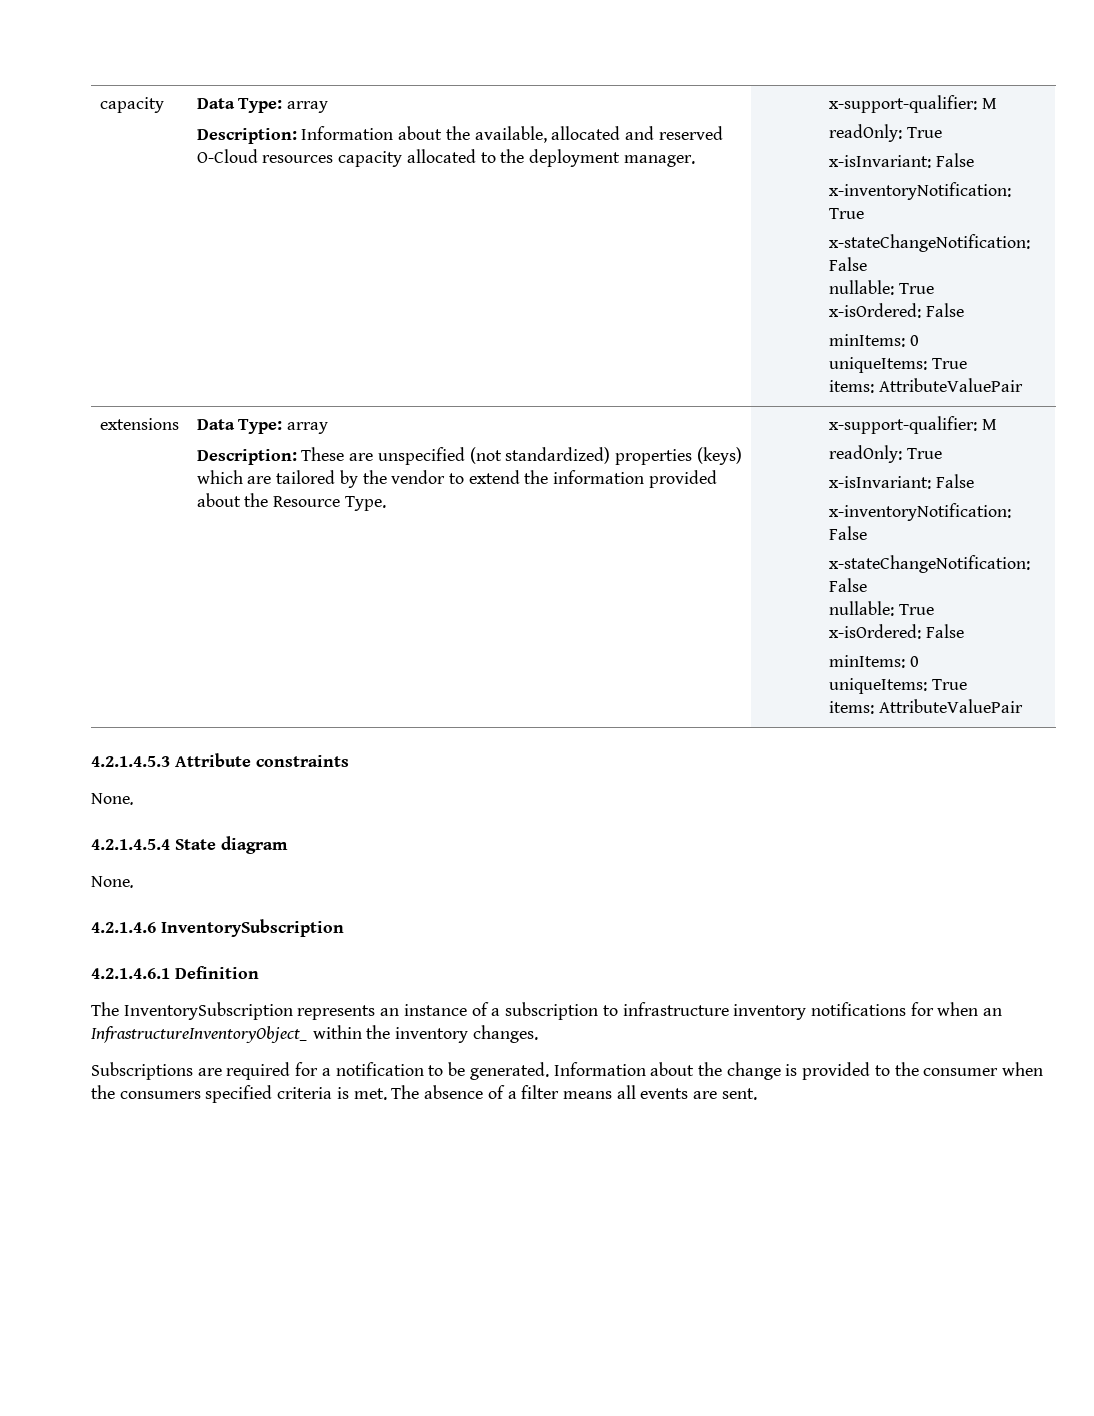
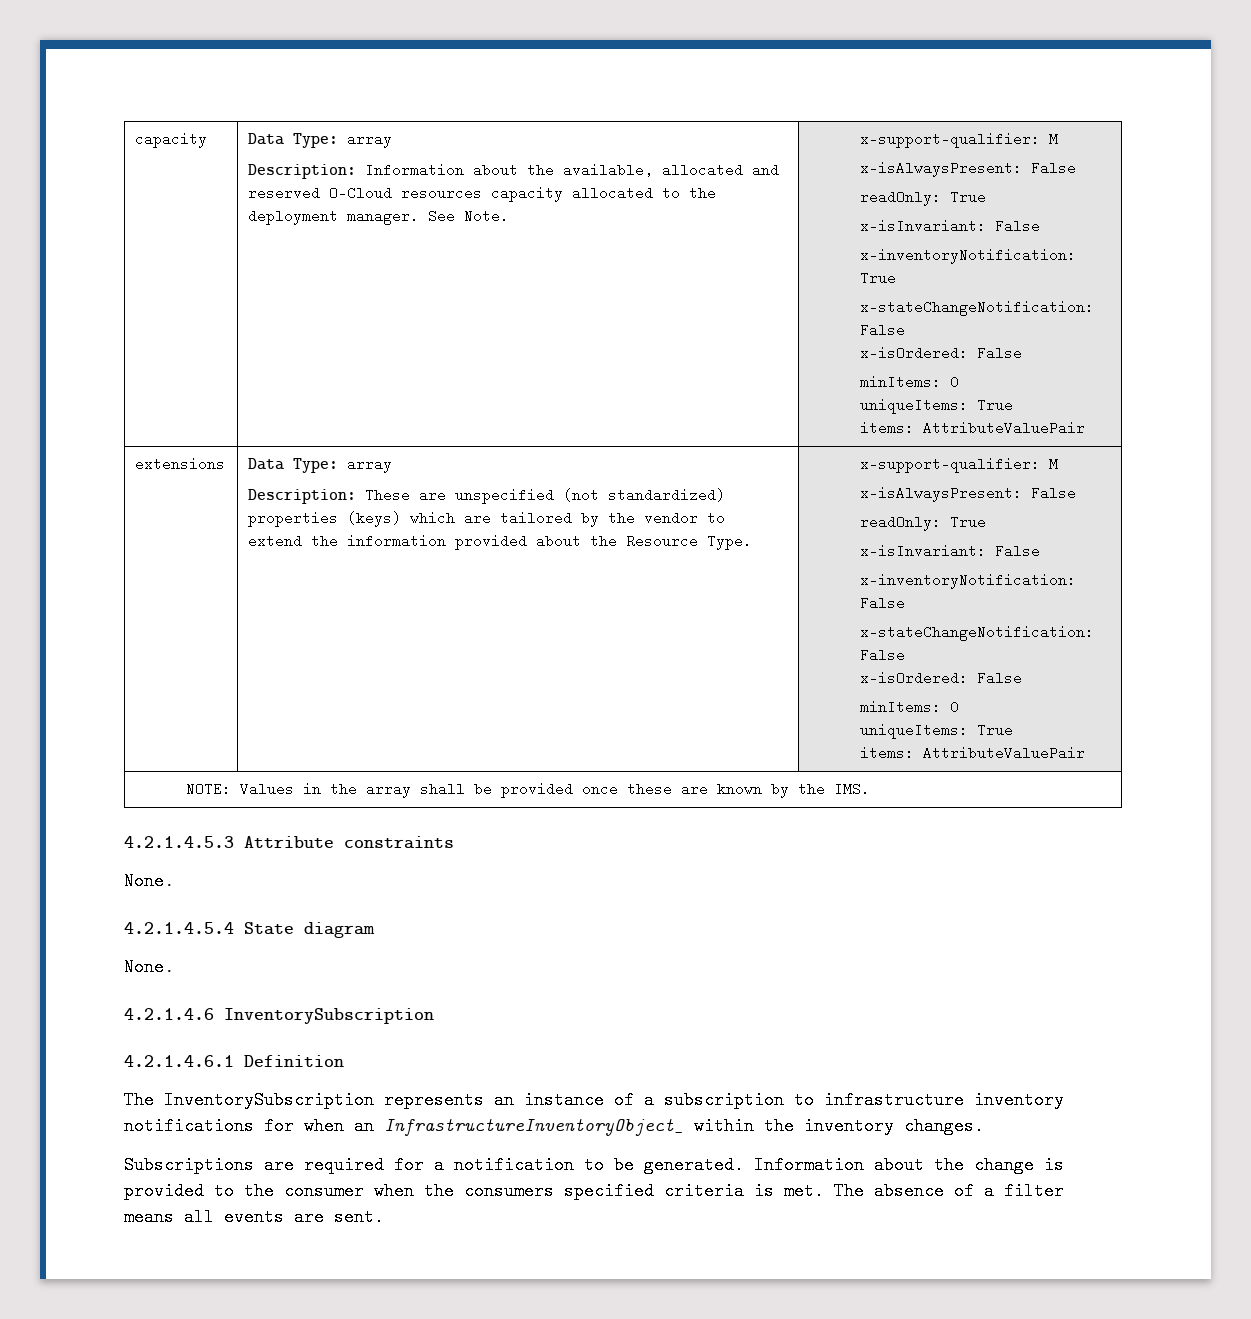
[829,95,997,113] | x-support-qualifier: M -> [428,209,510,223] [860,132,1059,148] [860,161,1077,177] See Note. | x-support-qualifier: M // x-isAlwaysPresent: False
[829,280,934,295] // nullable: True -> (906, 330) none
(997, 424) none -> [860,486,1077,502] // x-isAlwaysPresent: False
[829,601,934,616] [829,624,964,639] [829,655,919,668] [829,678,967,694] [829,699,1023,714] // nullable: True // x-isOrdered: False // minItems: 0 // uniqueItems: True // items: AttributeValuePair -> [860,671,1023,685] [860,700,960,714] [860,723,1014,739] [860,746,1086,760] [186,782,871,798] // x-isOrdered: False // minItems: 0 // uniqueItems: True // items: AttributeValuePair // NOTE: Values in the array shall be provided once these are known by the IMS.

